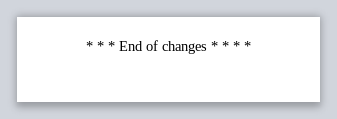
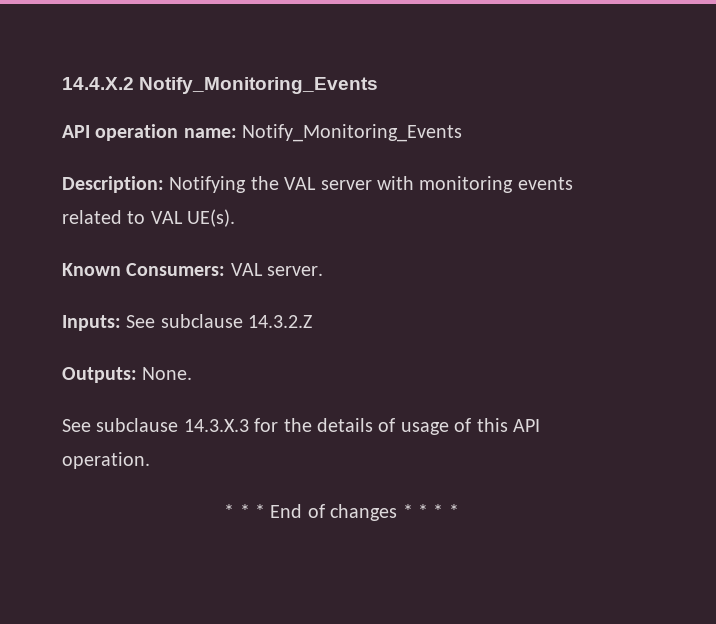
(86, 46) none -> [62,77,379,94] [62,124,463,142] [62,176,573,193] [62,209,236,227] [62,263,324,276] [62,314,313,331] [62,367,193,383] [62,418,540,435] [62,452,150,469] 14.4.X.2 Notify_Monitoring_Events // API operation name: Notify_Monitoring_Events // Description: Notifying the VAL server with monitoring events related to VAL UE(s). // Known Consumers: VAL server. // Inputs: See subclause 14.3.2.Z // Outputs: None. // See subclause 14.3.X.3 for the details of usage of this API operation. //

